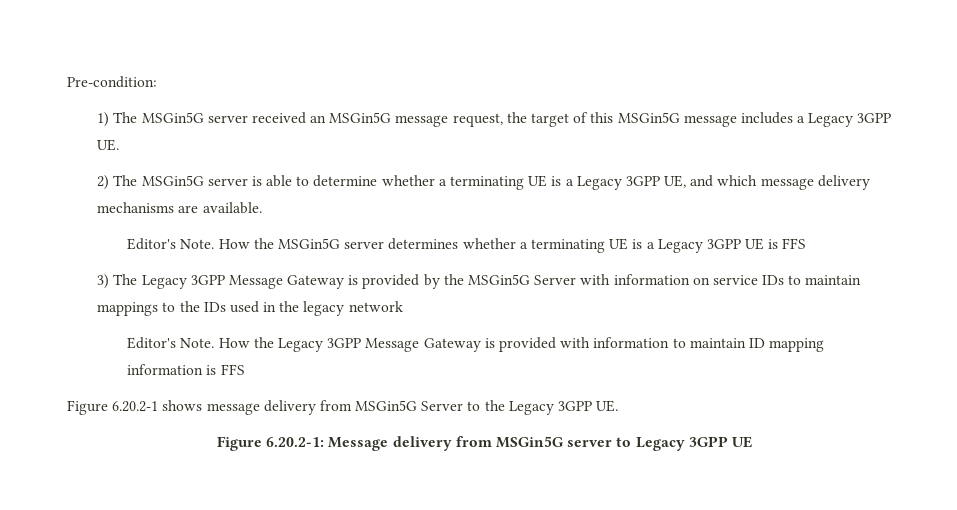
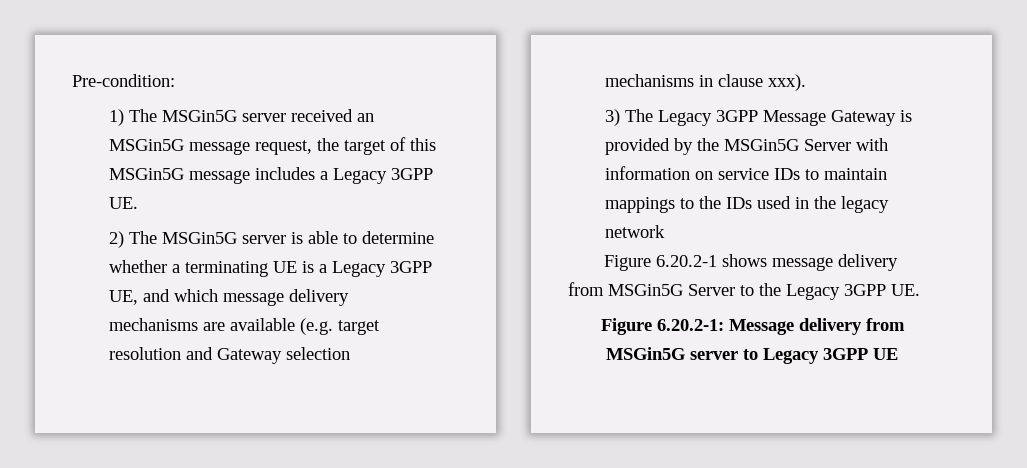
[202,202,262,214] [127,238,807,253] available. // Editor's Note. How the MSGin5G server determines whether a terminating UE is a Legacy 3GPP UE is FFS -> [229,318,380,335] [108,347,350,364] [604,74,806,91] available (e.g. target resolution and Gateway selection mechanisms in clause xxx).
[127,337,825,352] [127,364,245,375] // Editor's Note. How the Legacy 3GPP Message Gateway is provided with information to maintain ID mapping information is FFS -> (665, 231) none

